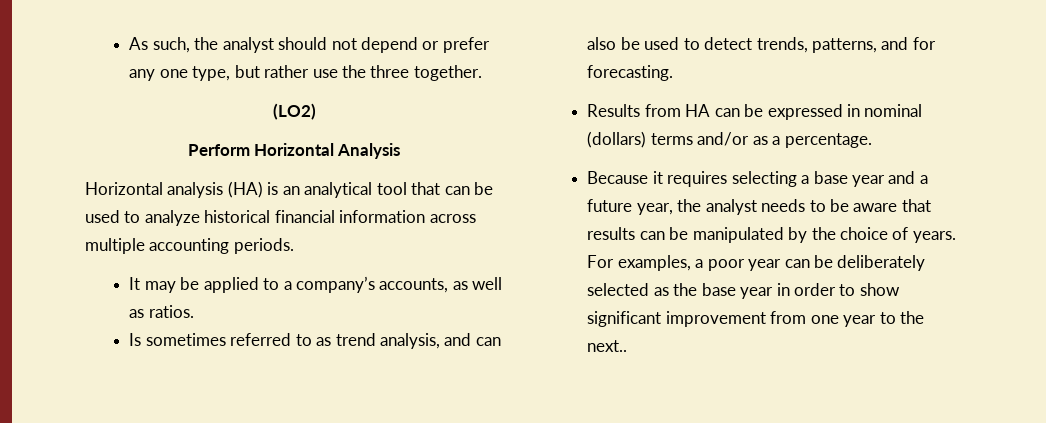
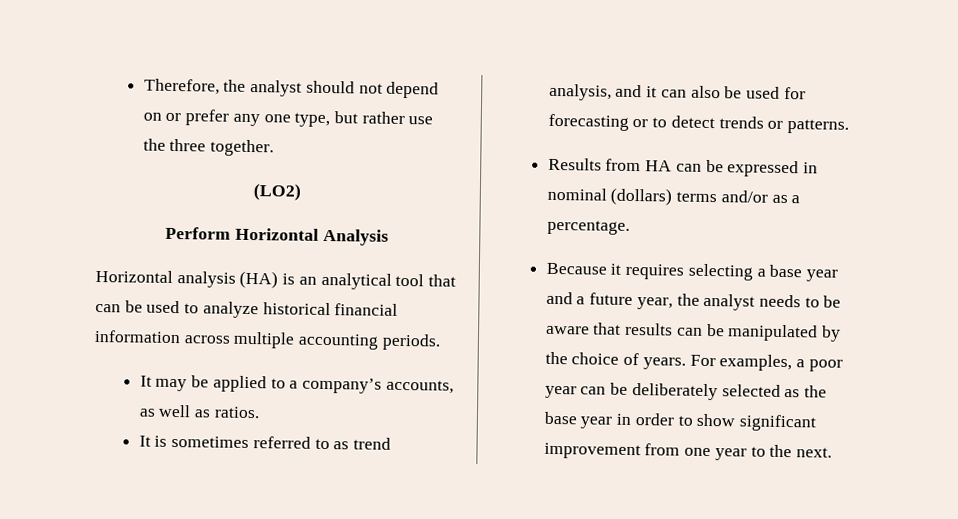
[129,37,190,53] As such, -> [143,78,220,95] Therefore,
(419, 45) none -> [142,112,162,121] on
[129,333,142,346] Is -> [138,435,168,447] It is
(472, 339) none -> [646,86,658,98] it
[683,37,936,53] [587,65,674,81] to detect trends, patterns, and for forecasting. -> [783,86,806,100] [547,113,850,134] for forecasting or to detect trends or patterns.
[587,340,628,352] next.. -> [796,447,833,458] next.

